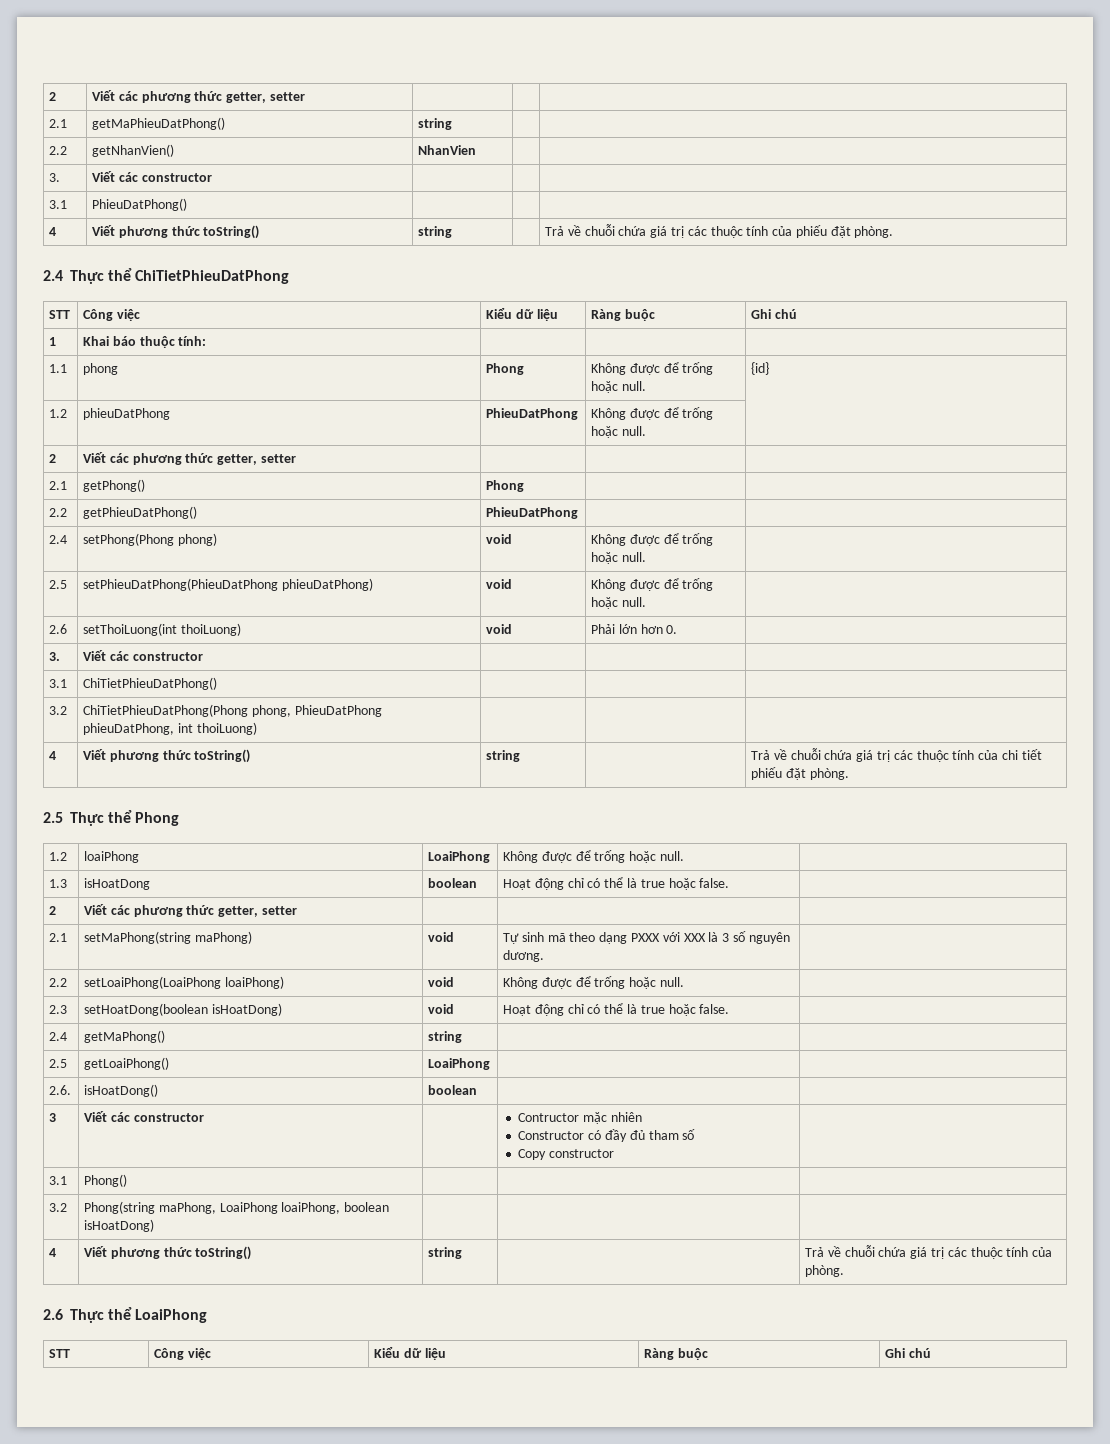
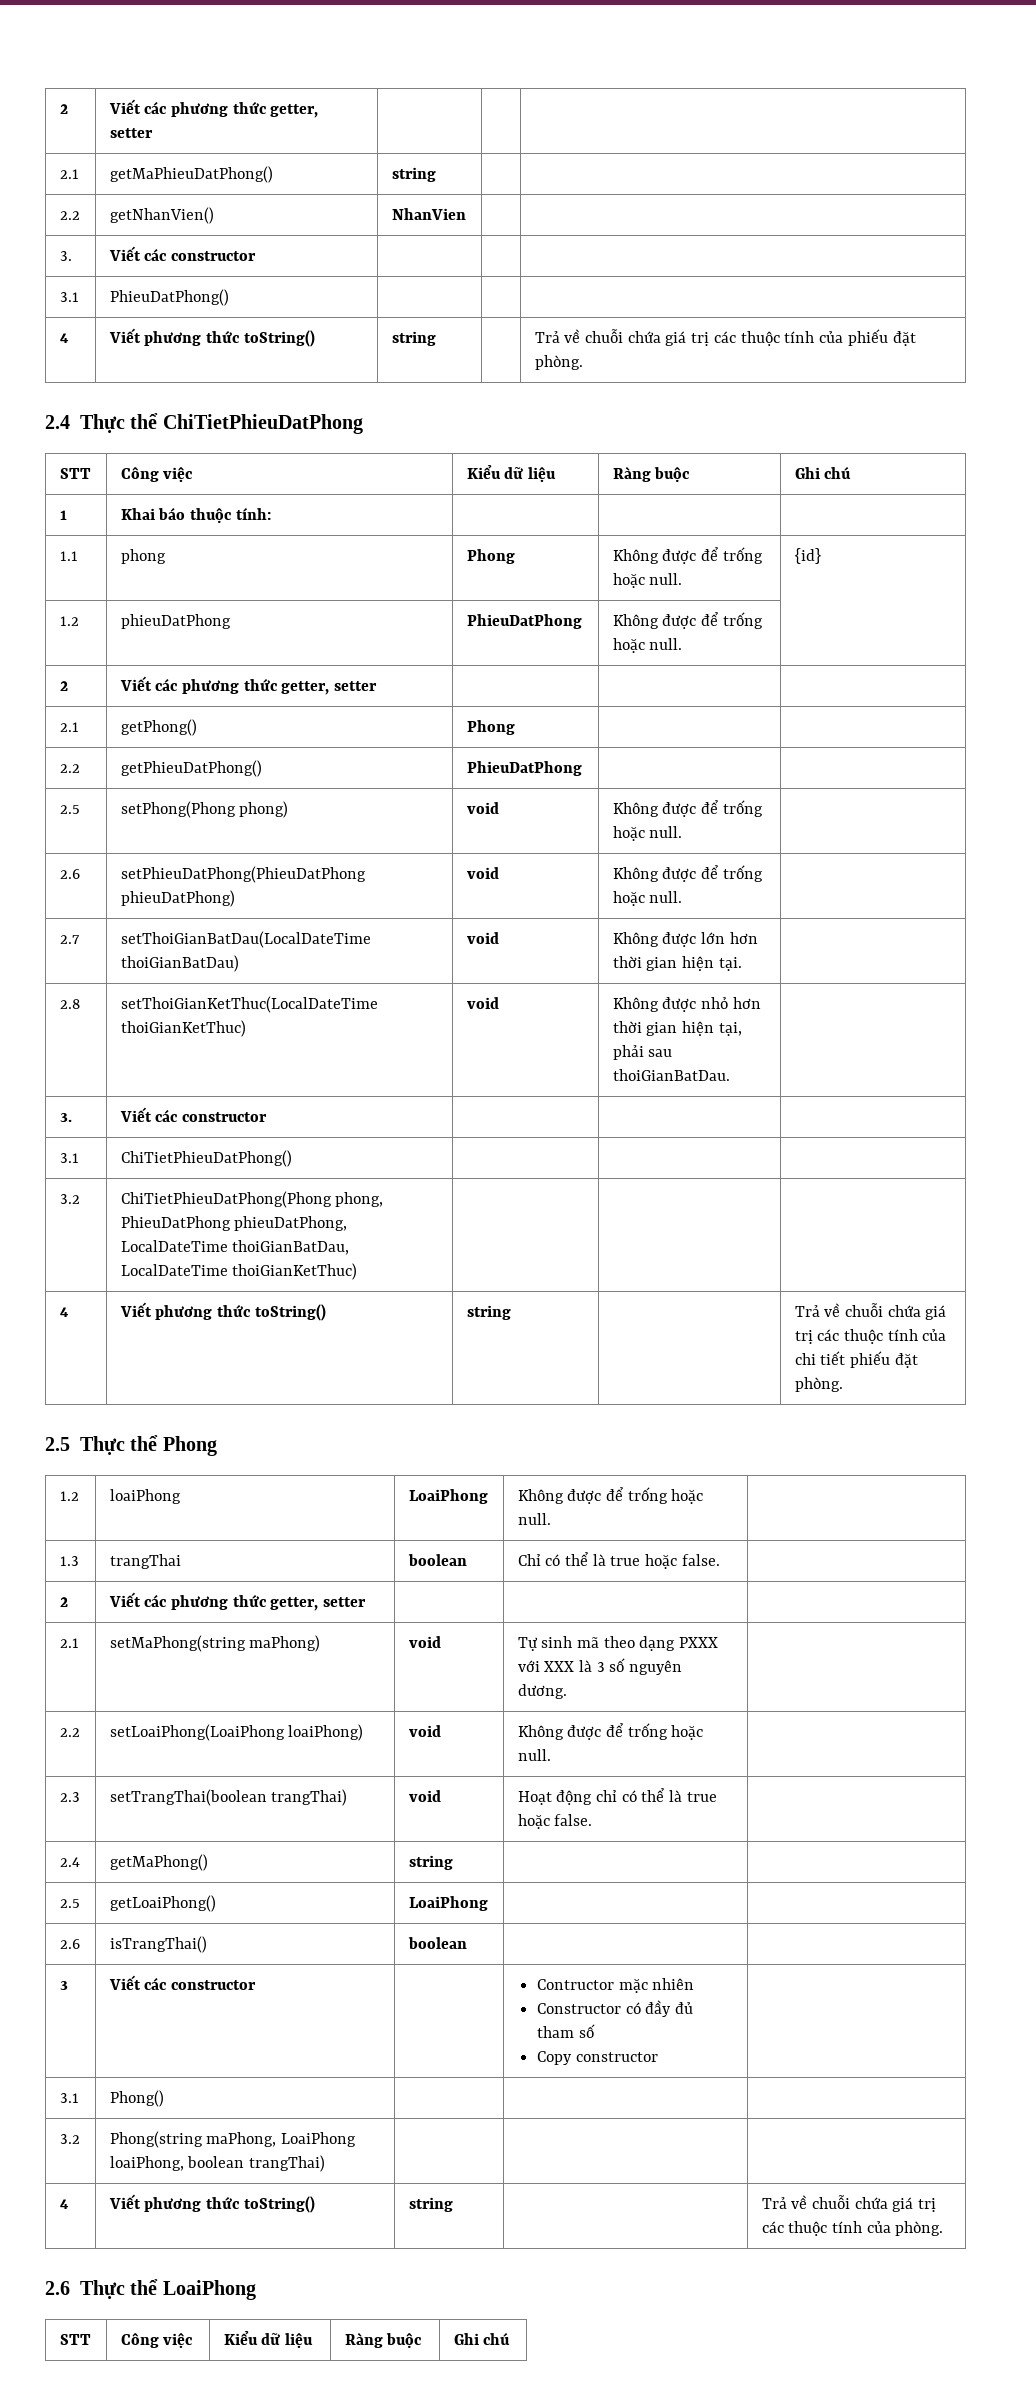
[49,535,68,544] 2.4 -> [59,805,80,814] 2.5
[49,580,68,589] 2.5 -> [59,869,80,879] 2.6
[49,624,68,634] [83,623,241,636] [486,624,513,634] [591,624,678,634] 2.6 | setThoiLuong(int thoiLuong) | void | Phải lớn hơn 0. -> [59,935,80,944] [120,931,371,948] [120,955,239,972] [466,932,499,944] [612,932,758,947] [612,956,742,971] [59,999,80,1009] [120,996,378,1013] [120,1020,246,1037] [466,997,499,1009] [612,997,761,1012] [612,1021,742,1036] [612,1045,673,1060] [612,1069,730,1081] 2.7 | setThoiGianBatDau(LocalDateTime thoiGianBatDau) | void | Không được lớn hơn thời gian hiện tại. | // 2.8 | setThoiGianKetThuc(LocalDateTime thoiGianKetThuc) | void | Không được nhỏ hơn thời gian hiện tại, phải sau thoiGianBatDau.
[177,722,257,735] int thoiLuong) -> [120,1240,350,1255] [120,1263,358,1280] LocalDateTime thoiGianBatDau, LocalDateTime thoiGianKetThuc)
[84,878,151,890] [428,878,478,888] [503,878,584,890] isHoatDong | boolean | Hoạt động chỉ -> [109,1554,181,1569] [407,1554,467,1566] [517,1554,541,1566] trangThai | boolean | Chỉ
[84,1003,282,1016] setHoatDong(boolean isHoatDong) -> [109,1789,348,1806] setTrangThai(boolean trangThai)
[49,1085,72,1095] [84,1084,159,1097] 2.6. | isHoatDong() -> [59,1939,80,1949] [109,1936,207,1953] 2.6 | isTrangThai()
[84,1219,155,1232] isHoatDong) -> [249,2155,326,2172] trangThai)

